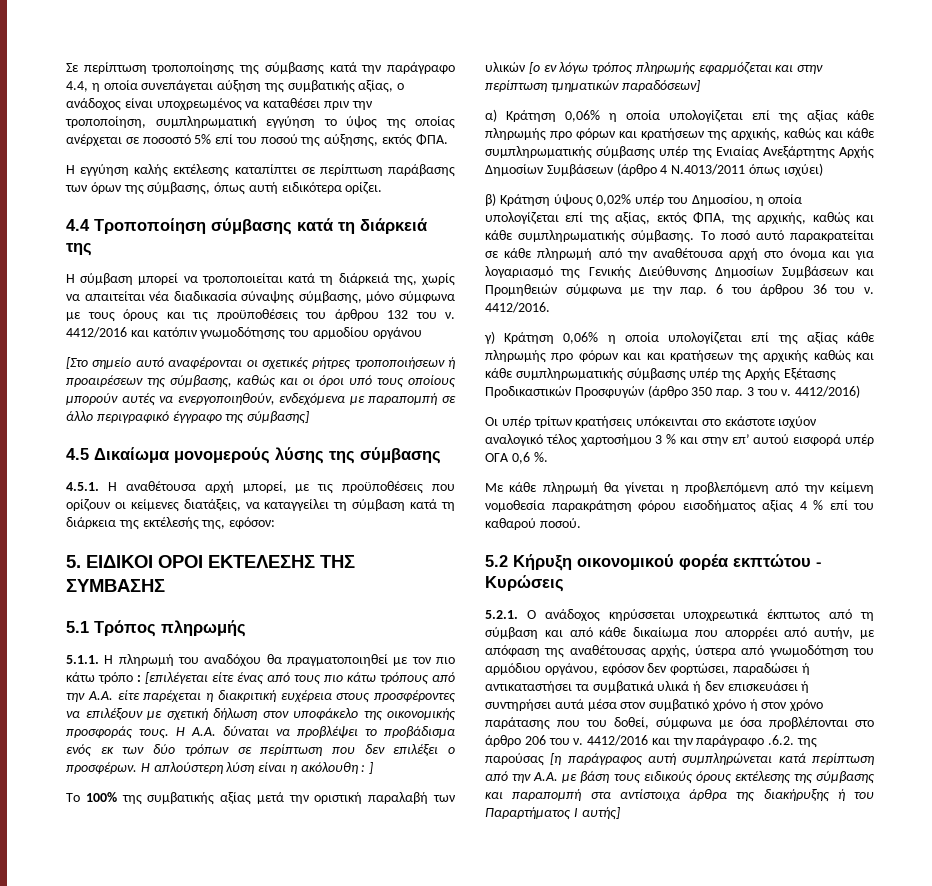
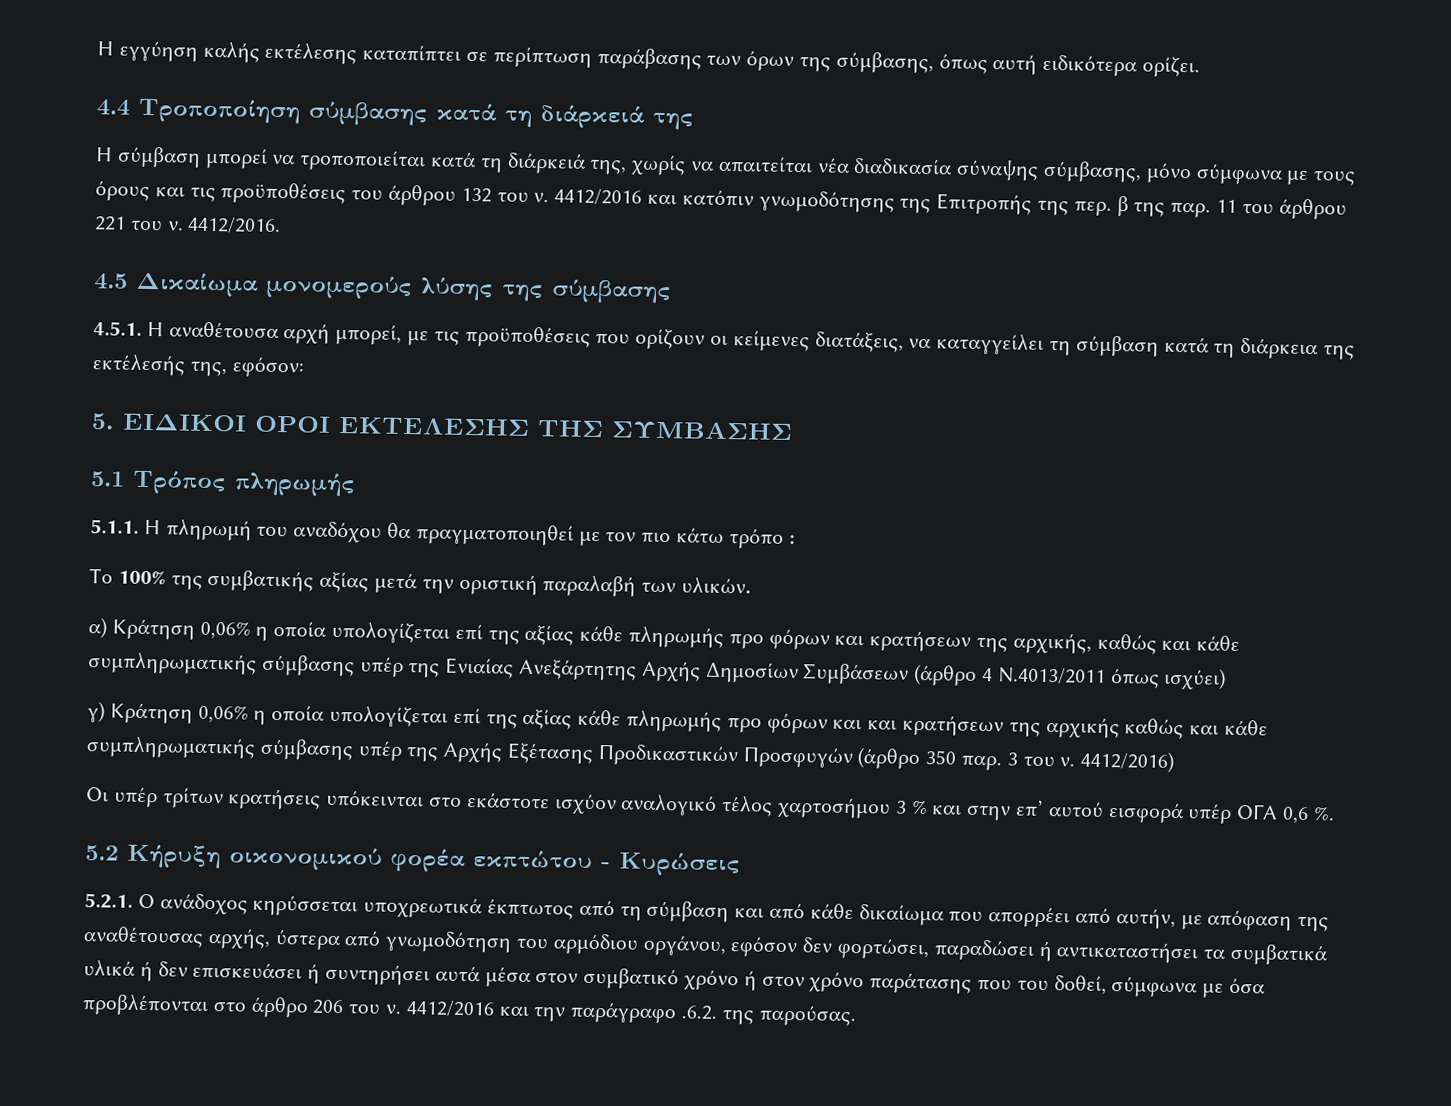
[66,62,456,75] [66,80,405,93] [66,98,373,111] [65,116,455,129] [66,134,448,147] Σε περίπτωση τροποποίησης της σύμβασης κατά την παράγραφο 4.4, η οποία συνεπάγεται αύξηση της συμβατικής αξίας, ο ανάδοχος είναι υποχρεωμένος να καταθέσει πριν την τροποποίηση, συμπληρωματική εγγύηση το ύψος της οποίας ανέρχεται σε ποσοστό 5% επί του ποσού της αύξησης, εκτός ΦΠΑ. // -> (97, 48) none
[288,327,422,339] [66,357,455,370] [66,375,456,388] [66,393,456,406] [66,411,310,424] του αρμοδίου οργάνου // [Στο σημείο αυτό αναφέρονται οι σχετικές ρήτρες τροποποιήσεων ή προαιρέσεων της σύμβασης, καθώς και οι όροι υπό τους οποίους μπορούν αυτές να ενεργοποιηθούν, ενδεχόμενα με παραπομπή σε άλλο περιγραφικό έγγραφο της σύμβασης] -> [899,193,1347,220] [94,216,282,235] της Επιτροπής της περ. β της παρ. 11 του άρθρου 221 του ν. 4412/2016.
[145,672,455,685] [66,690,456,703] [66,708,456,721] [66,726,455,739] [66,744,455,757] [66,762,374,774] [επιλέγεται είτε ένας από τους πιο κάτω τρόπους από την Α.Α. είτε παρέχεται η διακριτική ευχέρεια στους προσφέροντες να επιλέξουν με σχετική δήλωση στον υποφάκελο της οικονομικής προσφοράς τους. Η Α.Α. δύναται να προβλέψει το προβάδισμα ενός εκ των δύο τρόπων σε περίπτωση που δεν επιλέξει ο προσφέρων. Η απλούστερη λύση είναι η ακόλουθη : ] -> (795, 539) none
[485,62,824,75] [485,80,700,92] υλικών [ο εν λόγω τρόπος πληρωμής εφαρμόζεται και στην περίπτωση τμηματικών παραδόσεων] -> [681,576,752,595] υλικών.
[485,193,803,207] [485,212,875,225] [485,230,874,243] [485,248,874,260] [485,266,874,279] [485,284,874,296] [485,302,550,313] // β) Κράτηση ύψους 0,02% υπέρ του Δημοσίου, η οποία υπολογίζεται επί της αξίας, εκτός ΦΠΑ, της αρχικής, καθώς και κάθε συμπληρωματικής σύμβασης. Το ποσό αυτό παρακρατείται σε κάθε πληρωμή από την αναθέτουσα αρχή στο όνομα και για λογαριασμό της Γενικής Διεύθυνσης Δημοσίων Συμβάσεων και Προμηθειών σύμφωνα με την παρ. 6 του άρθρου 36 του ν. 4412/2016. -> (1227, 678) none
[485,482,874,494] [485,500,874,513] [485,518,581,530] // Με κάθε πληρωμή θα γίνεται η προβλεπόμενη από την κείμενη νομοθεσία παρακράτηση φόρου εισοδήματος αξίας 4 % επί του καθαρού ποσού. -> (1335, 813) none
[485,753,874,766] [485,771,875,784] [485,789,874,802] [485,807,620,820] παρούσας [η παράγραφος αυτή συμπληρώνεται κατά περίπτωση από την Α.Α. με βάση τους ειδικούς όρους εκτέλεσης της σύμβασης και παραπομπή στα αντίστοιχα άρθρα της διακήρυξης ή του Παραρτήματος Ι αυτής] -> [758,1004,856,1027] παρούσας.

